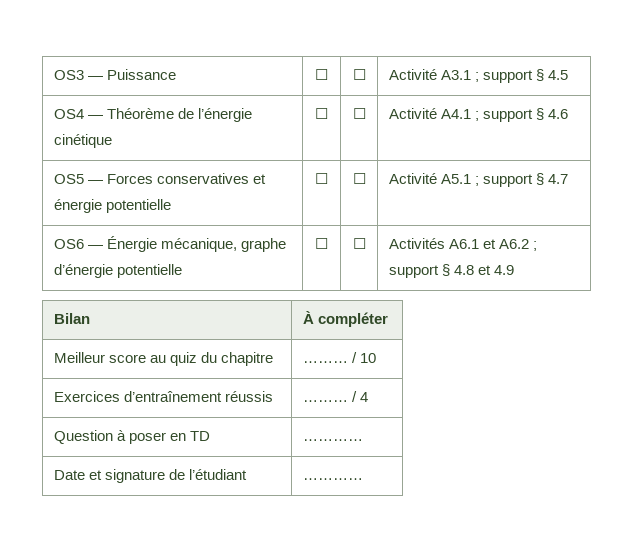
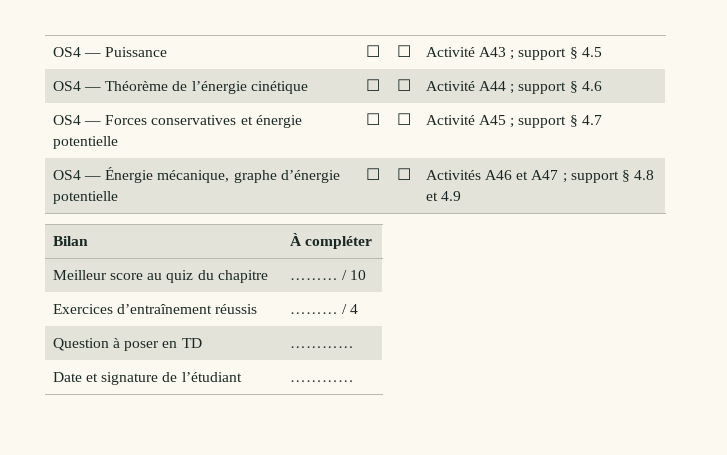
[53,70,84,80] OS3 -> [52,47,81,57] OS4
[440,70,471,80] A3.1 -> [478,47,506,57] A43
[440,109,471,119] A4.1 -> [478,81,506,91] A44
[53,174,84,184] OS5 -> [52,115,81,125] OS4
[440,174,471,184] A5.1 -> [478,115,506,125] A45
[53,239,84,249] OS6 -> [52,170,81,180] OS4
[448,239,529,249] A6.1 et A6.2 -> [484,170,559,180] A46 et A47

